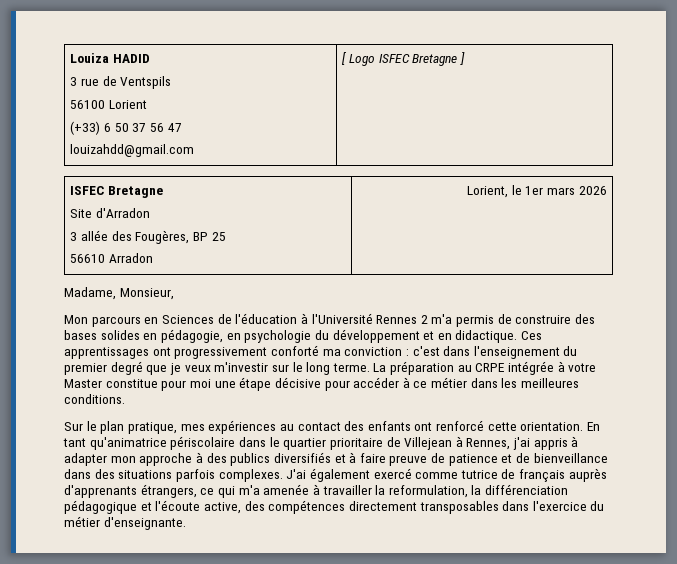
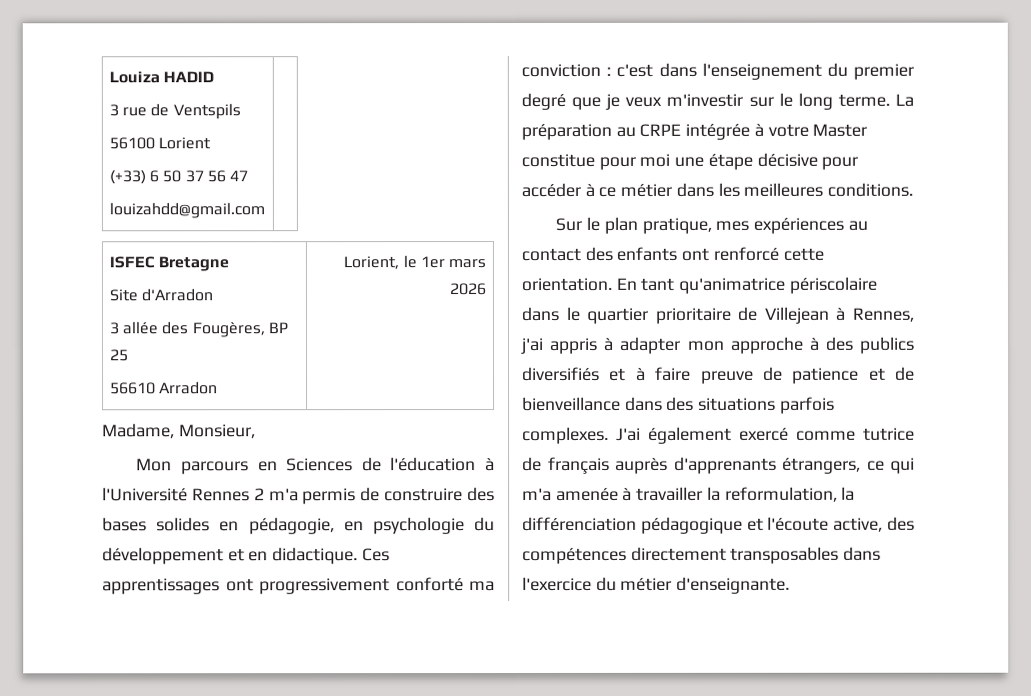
[341,52,466,66] [ Logo ISFEC Bretagne ] -> (265, 210) none

